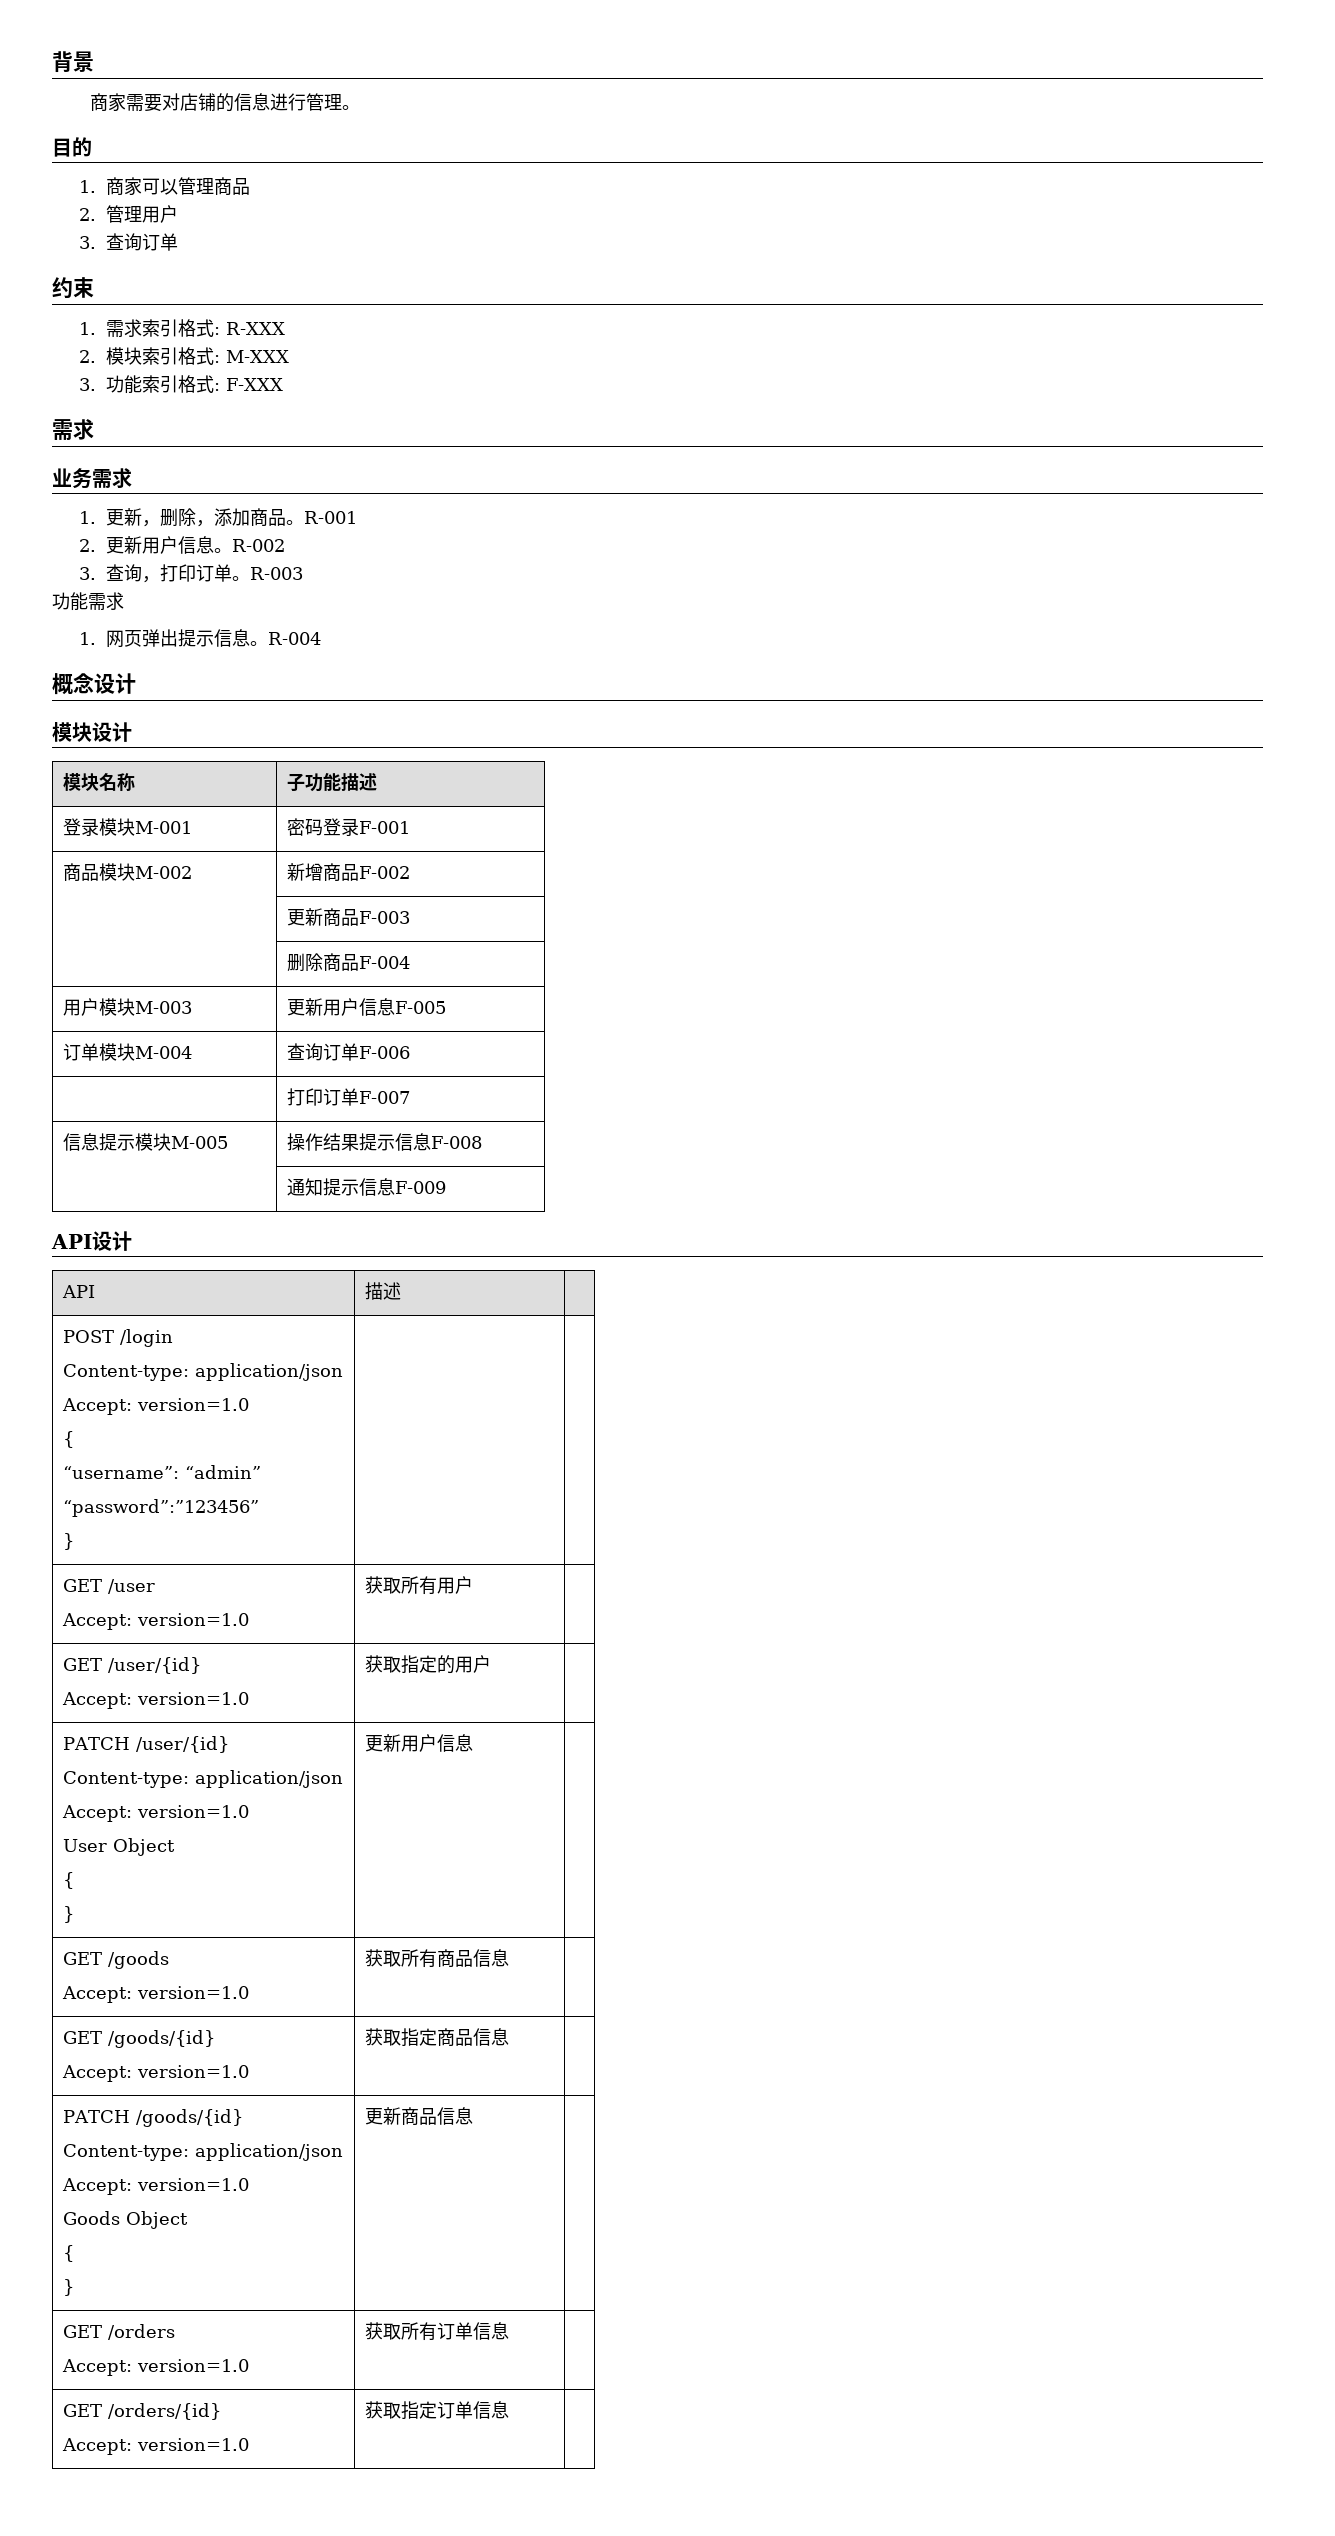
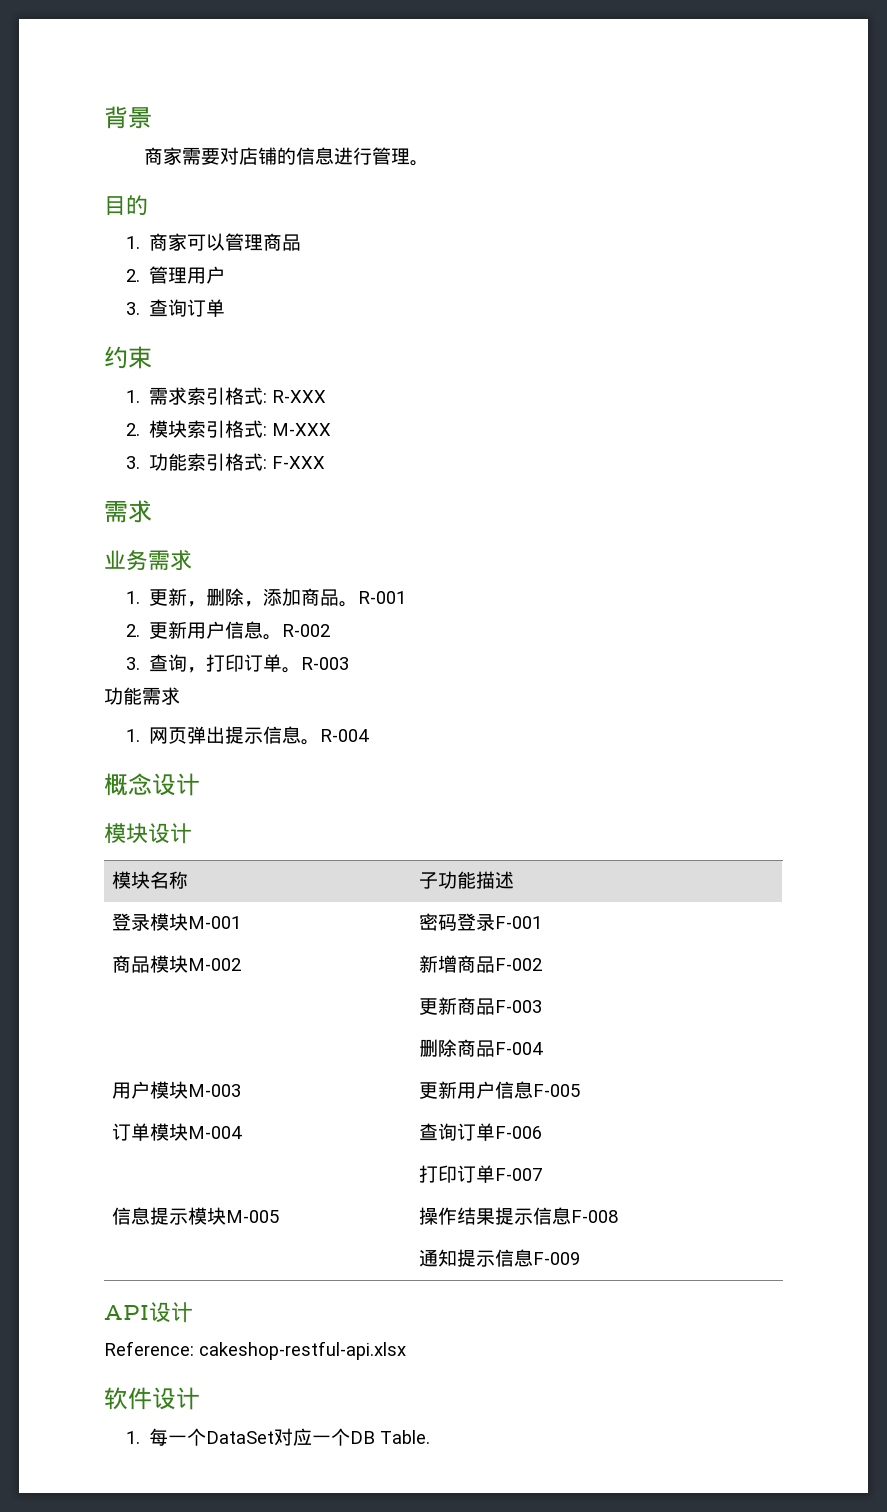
[61,1285,95,1298] [364,1282,401,1300] [62,1329,173,1347] [62,1363,343,1381] [61,1398,249,1415] [62,1431,74,1448] [62,1465,261,1479] [62,1499,259,1517] [62,1533,74,1550] [62,1579,155,1594] [61,1613,249,1630] [364,1576,473,1595] [62,1657,201,1674] [61,1692,249,1709] [364,1655,491,1674] [62,1736,229,1753] [62,1770,343,1788] [61,1805,249,1822] [62,1838,175,1856] [62,1872,74,1889] [62,1906,74,1923] [364,1734,473,1752] [62,1951,169,1969] [61,1986,249,2003] [364,1949,509,1968] [62,2030,215,2048] [61,2065,249,2082] [364,2028,509,2047] [62,2109,243,2127] [62,2143,343,2161] [61,2178,249,2195] [62,2211,188,2229] [62,2245,74,2262] [62,2279,74,2296] [364,2107,473,2125] [62,2324,175,2340] [61,2359,249,2376] [364,2322,509,2341] [62,2403,221,2420] [61,2438,249,2455] [364,2401,509,2420] // API | 描述 | // POST /login // Content-type: application/json // Accept: version=1.0 // { // “username”: “admin” // “password”:”123456” // } | | // GET /user // Accept: version=1.0 | 获取所有用户 | // GET /user/{id} // Accept: version=1.0 | 获取指定的用户 | // PATCH /user/{id} // Content-type: application/json // Accept: version=1.0 // User Object // { // } | 更新用户信息 | // GET /goods // Accept: version=1.0 | 获取所有商品信息 | // GET /goods/{id} // Accept: version=1.0 | 获取指定商品信息 | // PATCH /goods/{id} // Content-type: application/json // Accept: version=1.0 // Goods Object // { // } | 更新商品信息 | // GET /orders // Accept: version=1.0 | 获取所有订单信息 | // GET /orders/{id} // Accept: version=1.0 | 获取指定订单信息 | -> [104,1341,406,1360] [104,1387,200,1410] [125,1428,431,1446] // Reference: cakeshop-restful-api.xlsx // 软件设计 // 1.每一个DataSet对应一个DB Table.

